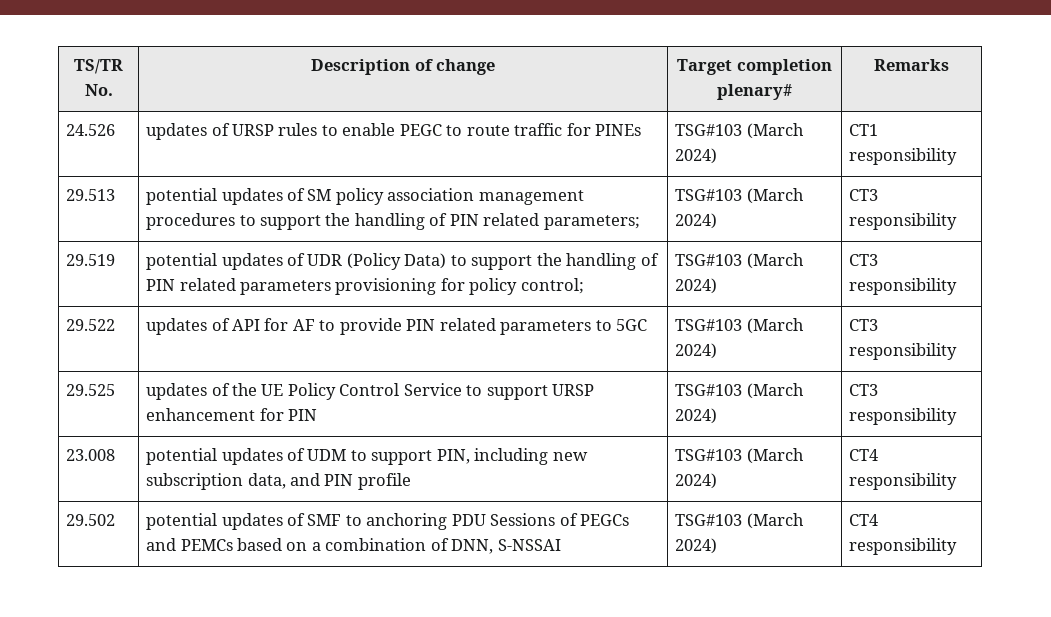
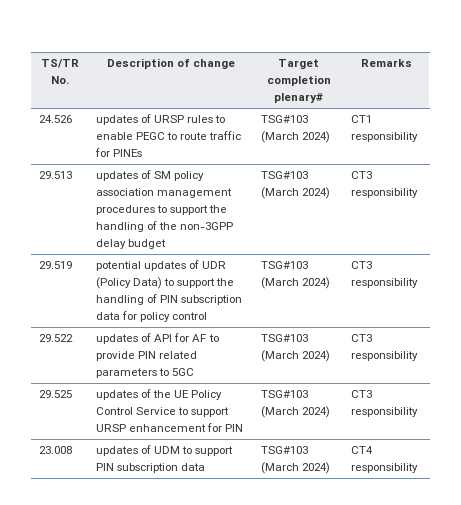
[146,188,218,205] potential -> (73, 175) none
[449,213,640,230] PIN related parameters; -> [159,222,234,230] [96,239,167,249] the non-3GPP delay budget
[179,278,437,295] related parameters provisioning -> [181,295,243,305] [96,312,121,320] subscription data
[520,278,584,294] control; -> [172,312,208,320] control
[146,448,218,465] potential -> (73, 450) none
[436,448,588,465] [146,473,411,490] [675,448,804,464] [675,473,718,489] [849,449,879,461] [849,473,958,490] [66,514,116,526] [146,513,630,530] [146,538,561,554] [675,513,804,529] [675,538,718,554] [849,514,879,526] [849,538,958,555] PIN, including new subscription data, and PIN profile | TSG#103 (March 2024) | CT4 responsibility // 29.502 | potential updates of SMF to anchoring PDU Sessions of PEGCs and PEMCs based on a combination of DNN, S-NSSAI | TSG#103 (March 2024) | CT4 responsibility -> [96,463,206,473] [261,446,309,454] [261,462,331,474] [351,446,374,454] [351,463,419,473] PIN subscription data | TSG#103 (March 2024) | CT4 responsibility

